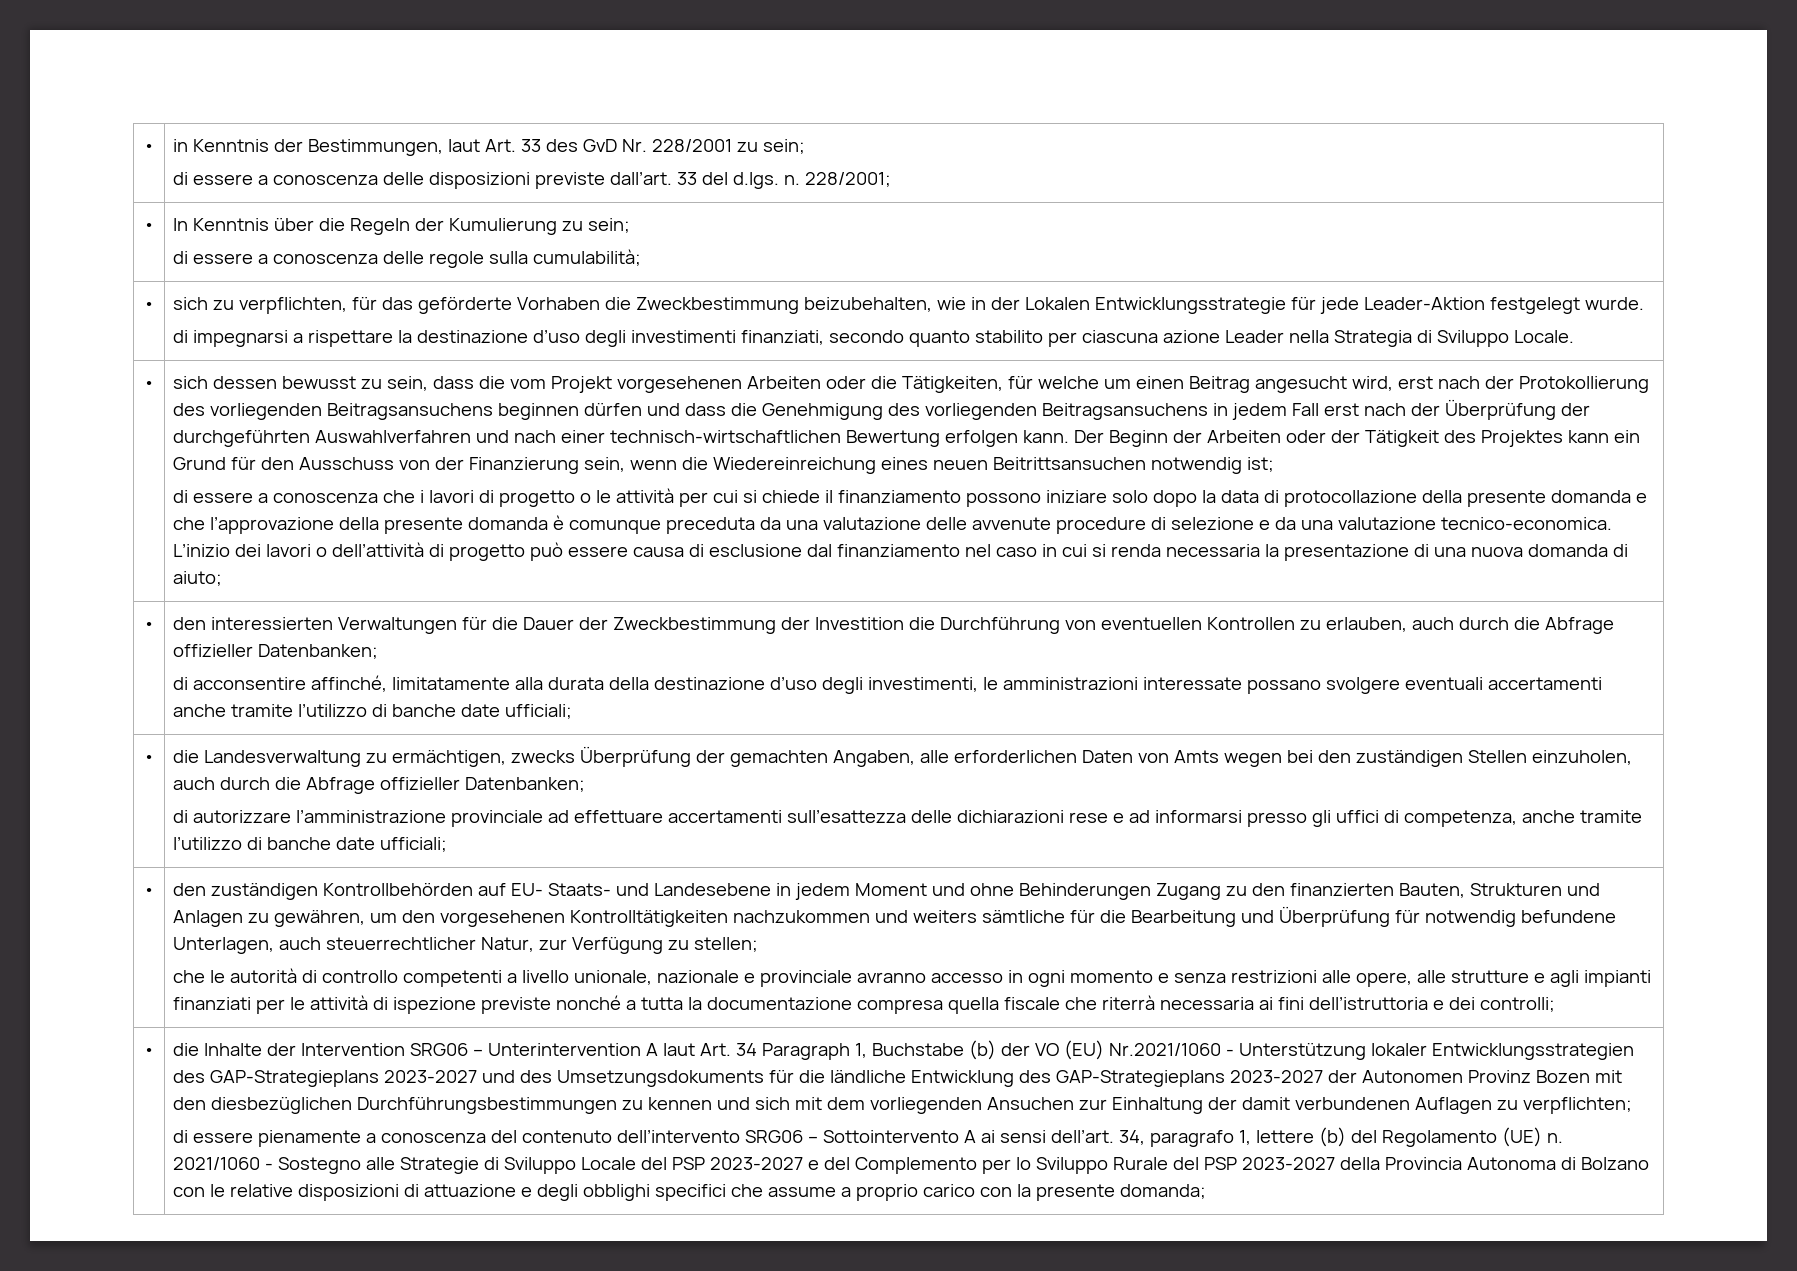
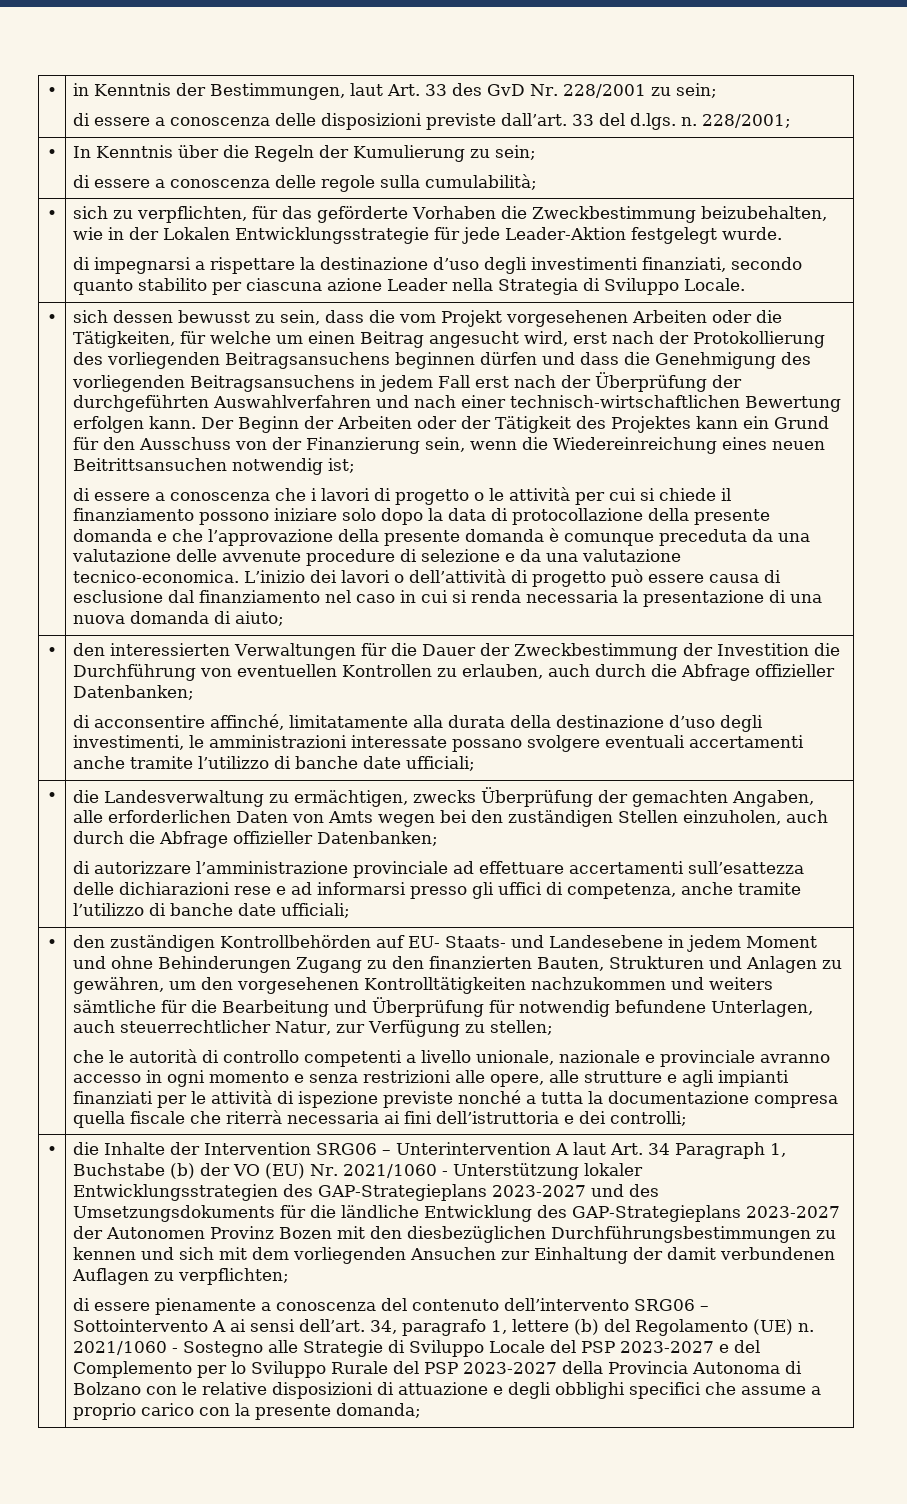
[1109,1043,1222,1056] Nr.2021/1060 -> [310,1164,437,1178] Nr. 2021/1060

